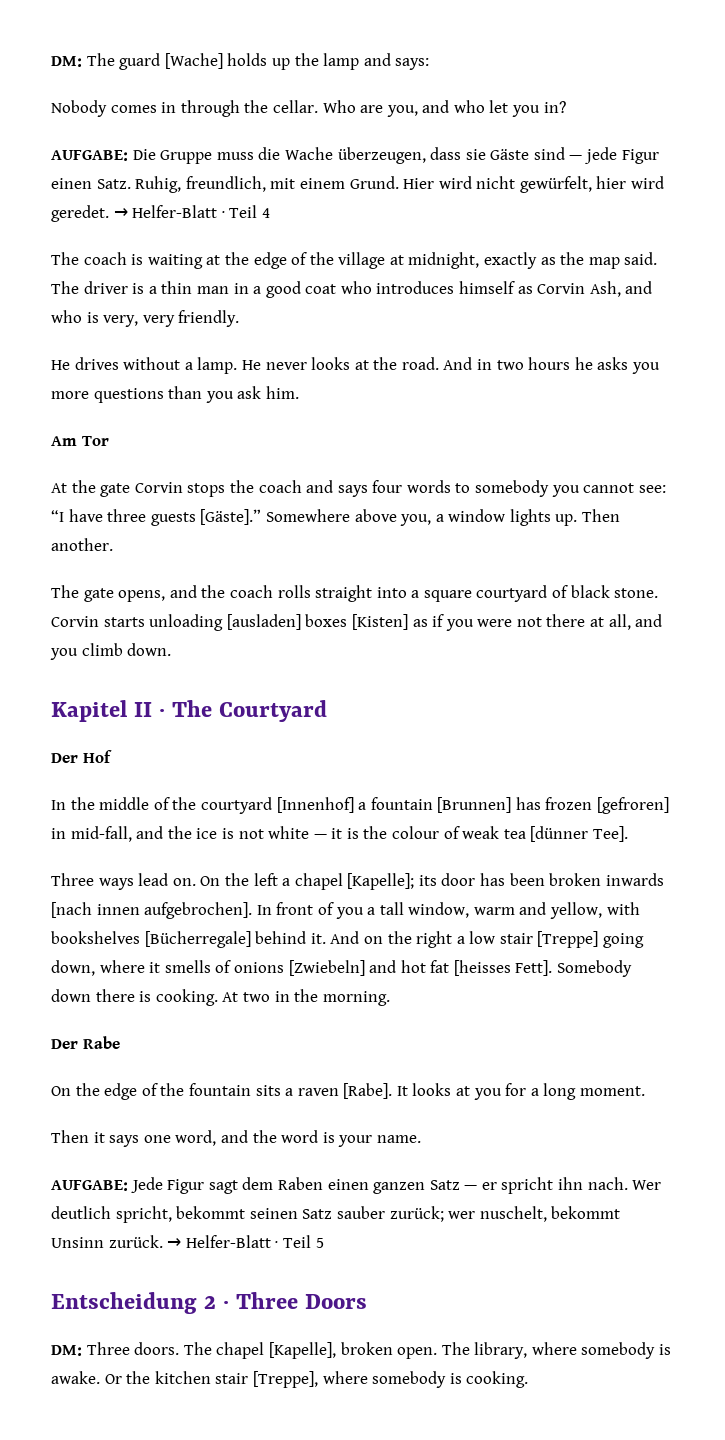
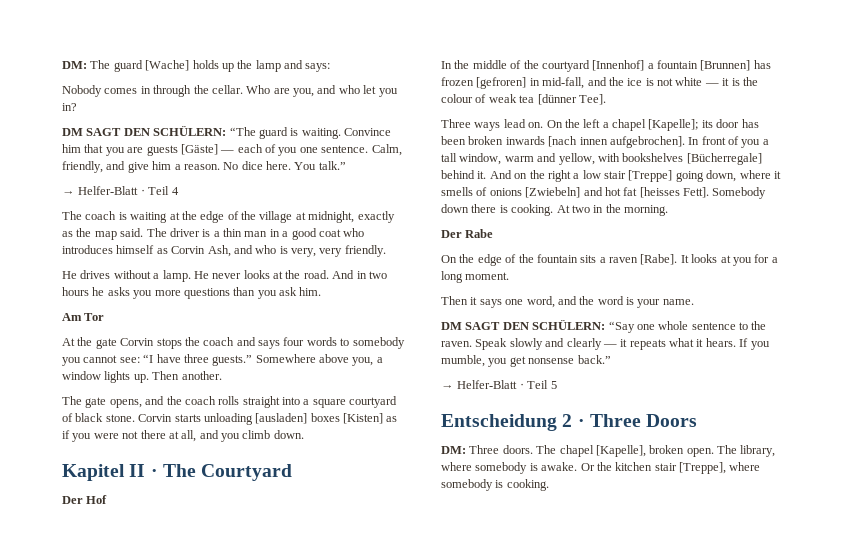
[51,147,659,164] [51,176,665,193] [51,205,109,222] AUFGABE: Die Gruppe muss die Wache überzeugen, dass sie Gäste sind — jede Figur einen Satz. Ruhig, freundlich, mit einem Grund. Hier wird nicht gewürfelt, hier wird geredet. -> [62,126,391,139] [62,144,402,156] [62,161,346,173] DM SAGT DEN SCHÜLERN: “The guard is waiting. Convince him that you are guests [Gäste] — each of you one sentence. Calm, friendly, and give him a reason. No dice here. You talk.” //
[150,509,262,526] guests [Gäste].” -> [212,355,253,366] guests.”
[51,1177,662,1194] [51,1206,621,1223] [51,1235,163,1248] AUFGABE: Jede Figur sagt dem Raben einen ganzen Satz — er spricht ihn nach. Wer deutlich spricht, bekommt seinen Satz sauber zurück; wer nuschelt, bekommt Unsinn zurück. -> [441,320,767,333] [441,338,770,350] [441,355,611,367] DM SAGT DEN SCHÜLERN: “Say one whole sentence to the raven. Speak slowly and clearly — it repeats what it hears. If you mumble, you get nonsense back.” //

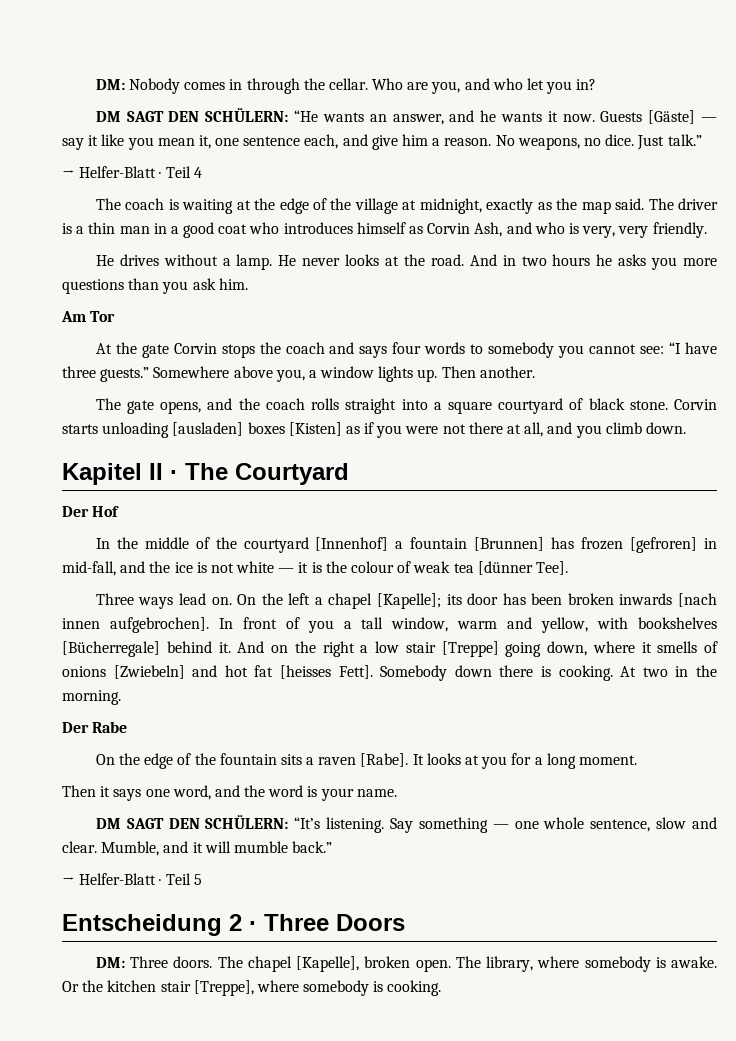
[62,60,331,72] DM: The guard [Wache] holds up the lamp and says: // -> [95,79,125,90] DM:
[229,127,391,139] [62,144,402,156] [62,161,103,173] “The guard is waiting. Convince him that you are guests [Gäste] — each of you one sentence. Calm, friendly, -> [294,110,717,125] [62,134,339,150] “He wants an answer, and he wants it now. Guests [Gäste] — say it like you mean it, one sentence each,
[241,161,317,170] dice here. You -> [517,134,665,150] weapons, no dice. Just
[608,321,767,333] [441,338,770,350] [441,355,575,367] “Say one whole sentence to the raven. Speak slowly and clearly — it repeats what it hears. If you mumble, you get nonsense -> [294,817,718,833] [62,841,288,856] “It’s listening. Say something — one whole sentence, slow and clear. Mumble, and it will mumble

